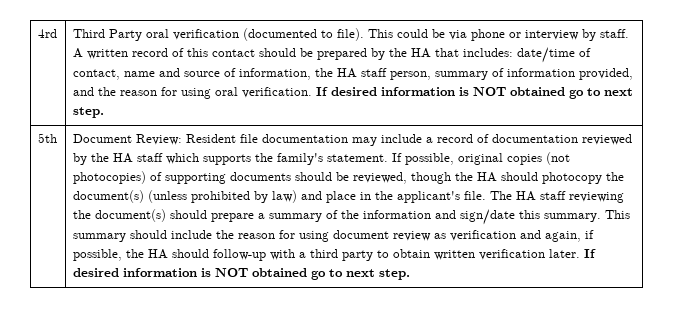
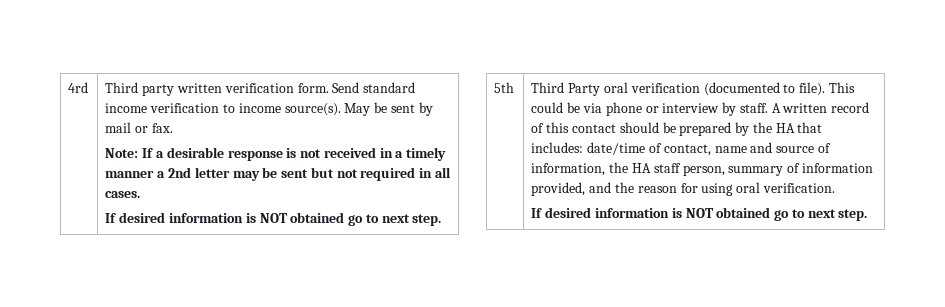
(57, 33) none -> [105,82,416,96] [105,102,433,116] [105,122,174,133] [105,147,447,161] [105,167,452,181] [105,191,141,198] [105,212,442,226] [494,82,515,93] | Third party written verification form. Send standard income verification to income source(s). May be sent by mail or fax. // Note: If a desirable response is not received in a timely manner a 2nd letter may be sent but not required in all cases. // If desired information is NOT obtained go to next step. // 5th
(312, 92) none -> (835, 188) //
[37,133,57,143] [72,134,632,146] [72,152,570,165] [72,171,624,184] [72,190,624,203] [72,209,630,225] [72,230,594,242] [72,249,596,261] [72,268,410,280] // 5th | Document Review: Resident file documentation may include a record of documentation reviewed by the HA staff which supports the family's statement. If possible, original copies (not photocopies) of supporting documents should be reviewed, though the HA should photocopy the document(s) (unless prohibited by law) and place in the applicant's file. The HA staff reviewing the document(s) should prepare a summary of the information and sign/date this summary. This summary should include the reason for using document review as verification and again, if possible, the HA should follow-up with a third party to obtain written verification later. If desired information is NOT obtained go to next step. -> (868, 215) none

